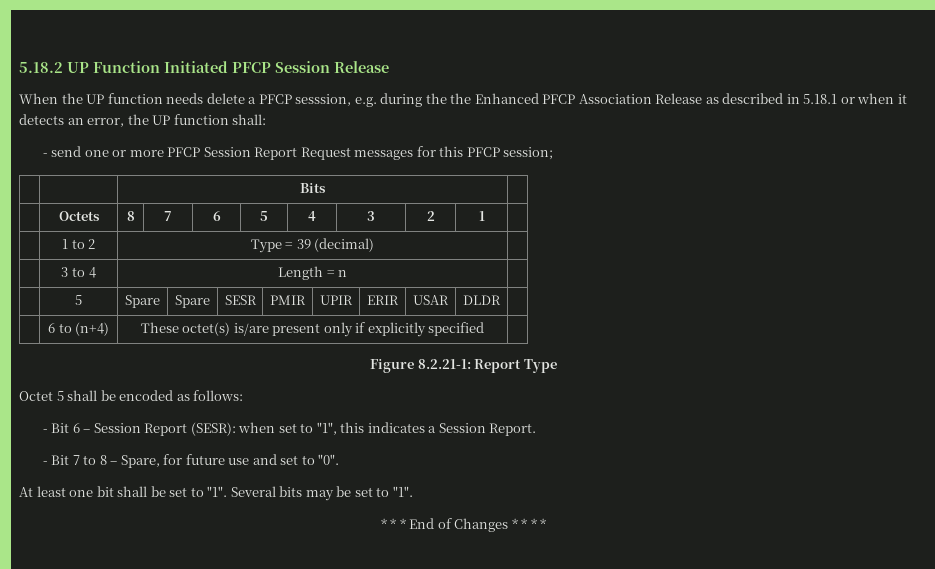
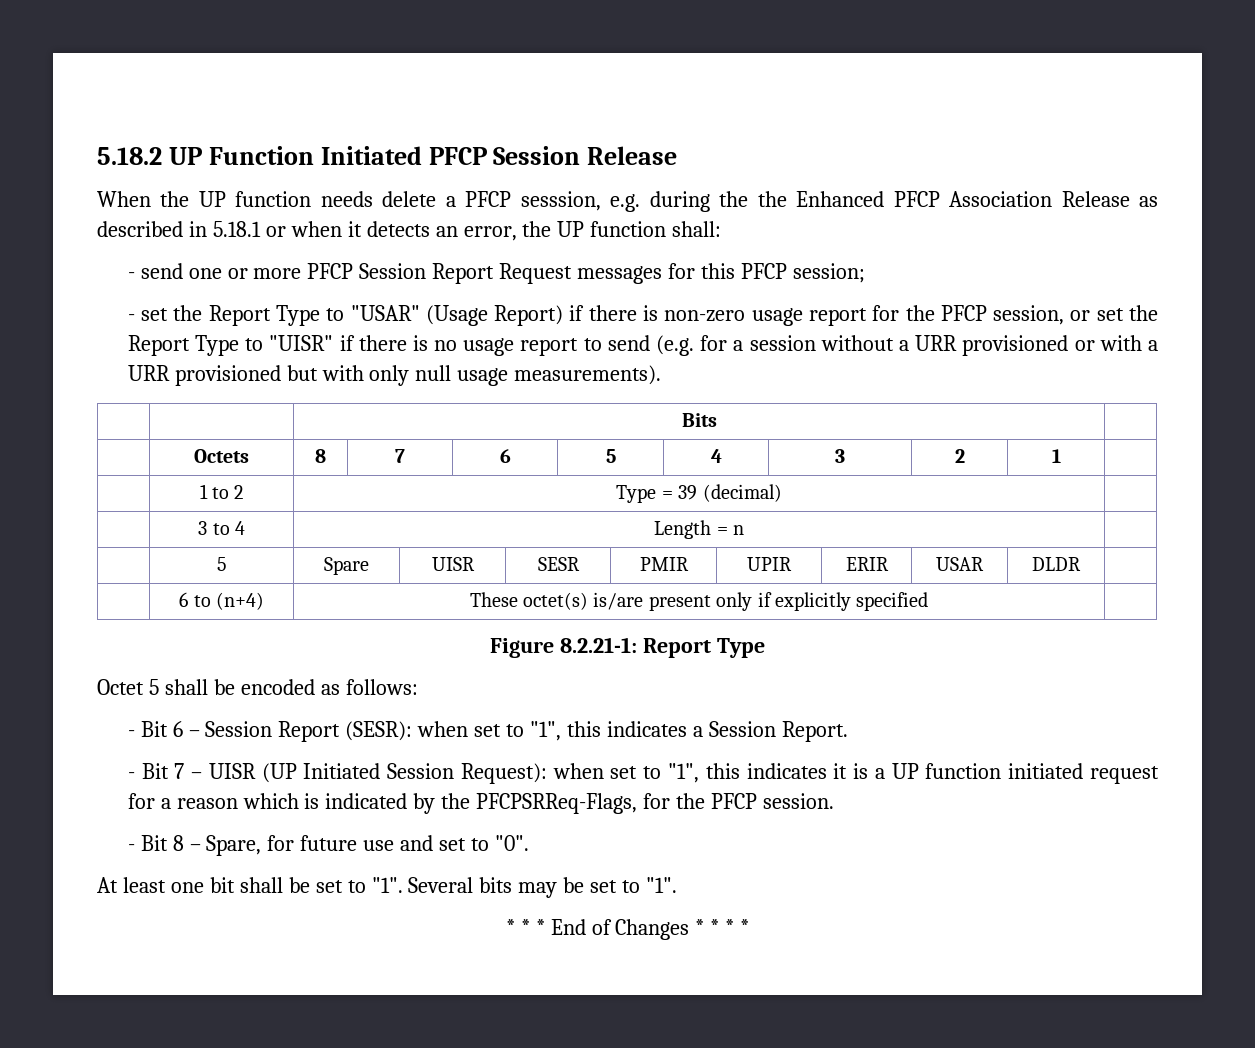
(554, 153) none -> [127,305,1159,326] [127,335,1158,356] [127,365,662,386] // - set the Report Type to "USAR" (Usage Report) if there is non-zero usage report for the PFCP session, or set the Report Type to "UISR" if there is no usage report to send (e.g. for a session without a URR provisioned or with a URR provisioned but with only null usage measurements).
[175,295,210,308] Spare -> [431,557,475,571] UISR
[83,455,97,465] to -> [191,763,1160,784] [127,793,835,814] [127,835,168,851] – UISR (UP Initiated Session Request): when set to "1", this indicates it is a UP function initiated request for a reason which is indicated by the PFCPSRReq-Flags, for the PFCP session. // - Bit

